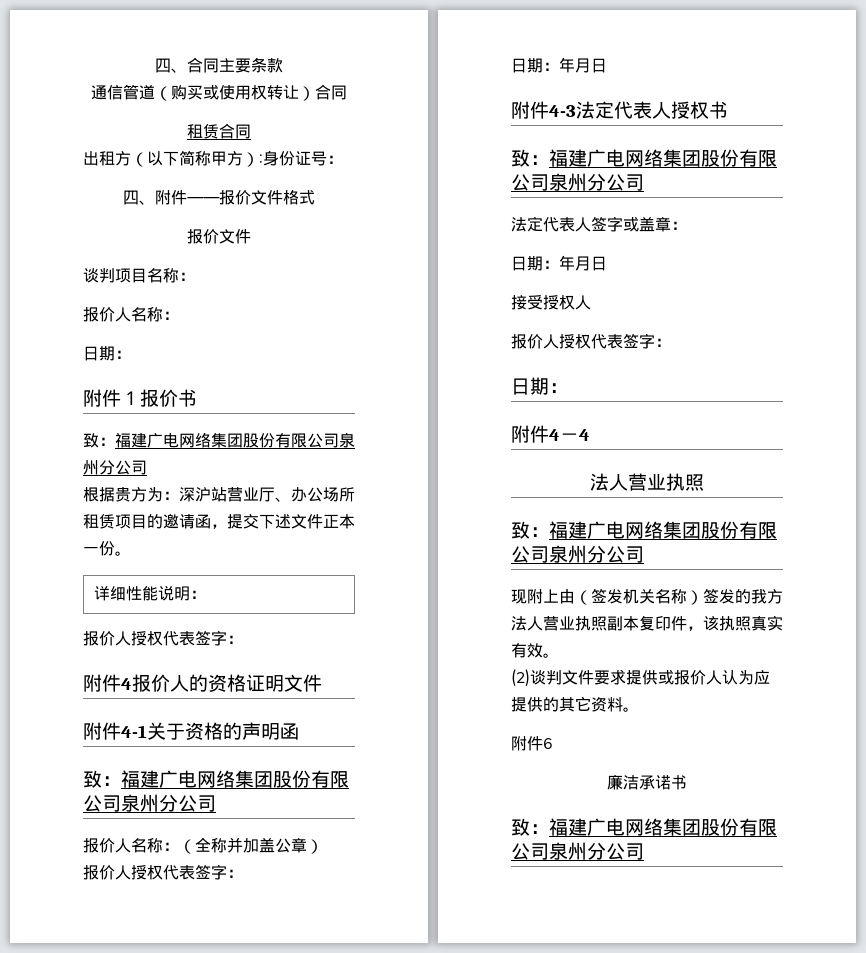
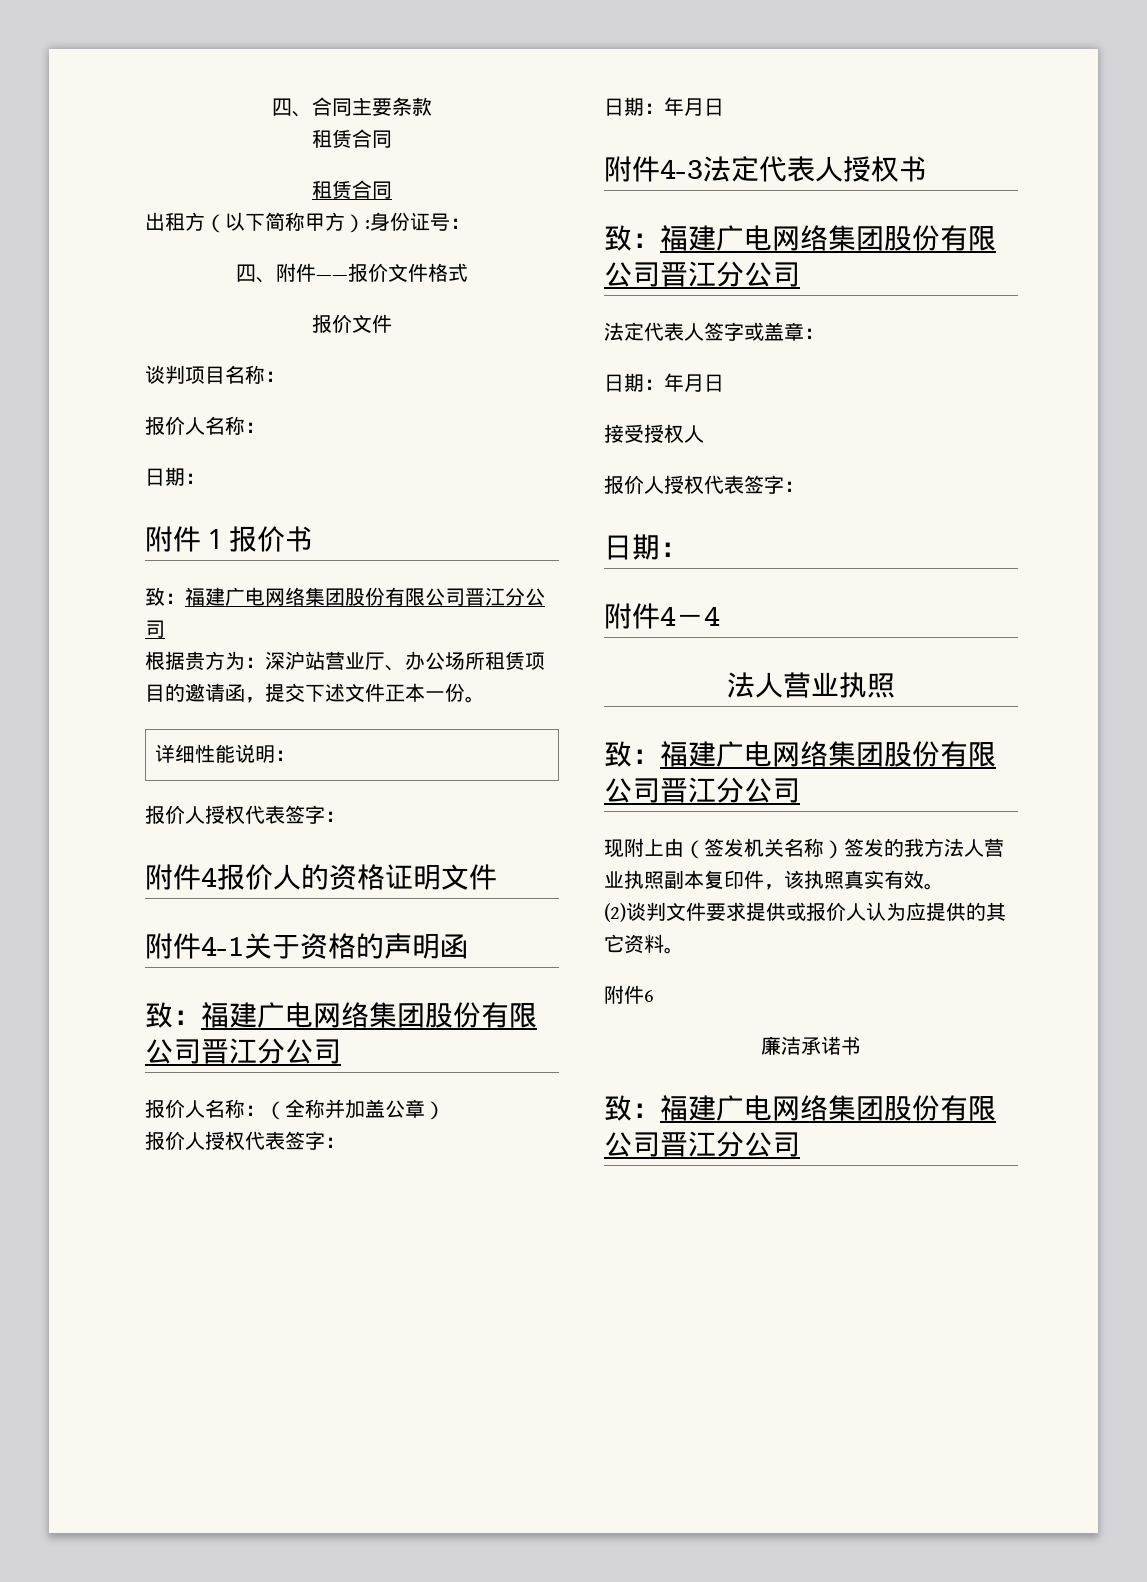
[91,84,315,101] 通信管道（购买或使用权转让） -> [312,129,352,148] 租赁
[339,433,355,448] [83,460,99,475] 泉州 -> [465,587,505,606] 晋江
[121,794,159,812] 泉州 -> [201,1038,257,1064] 晋江
[549,173,587,191] 泉州 -> [660,261,716,287] 晋江
[549,545,587,563] 泉州 -> [660,777,716,803] 晋江
[549,842,587,860] 泉州 -> [660,1131,716,1157] 晋江

